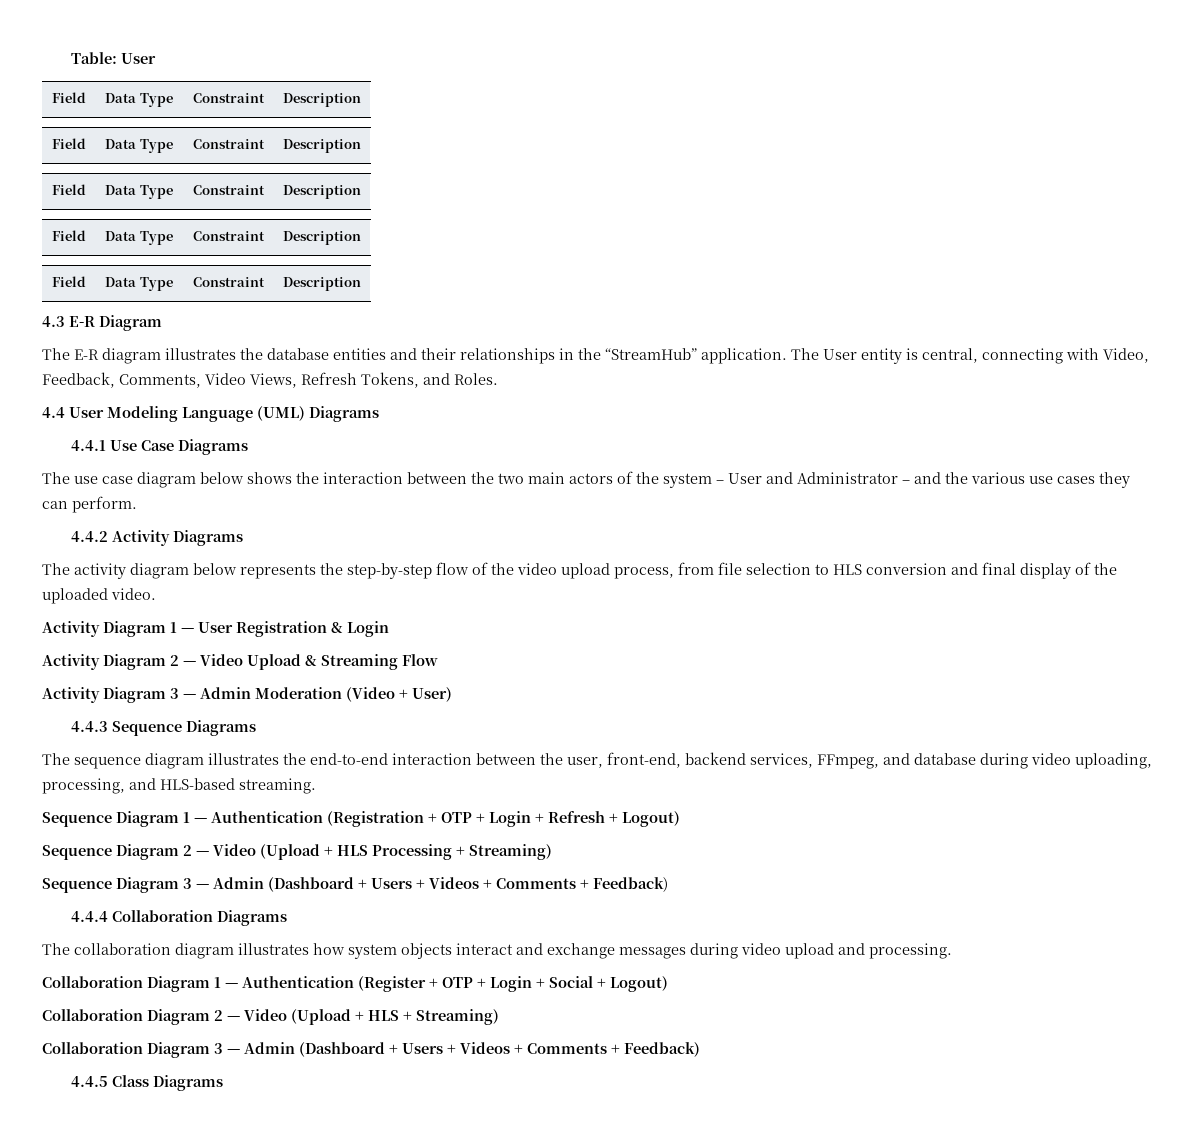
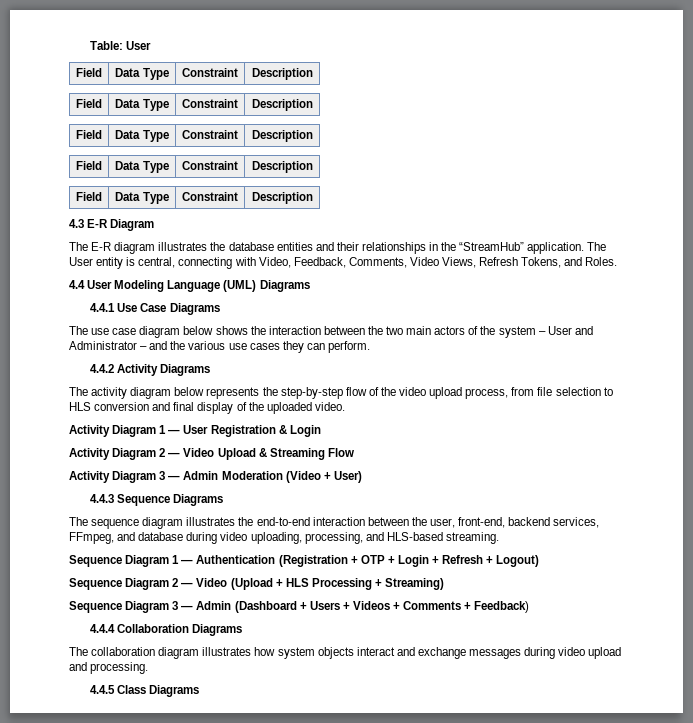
[42,976,668,992] [42,1009,499,1025] [42,1042,700,1058] // Collaboration Diagram 1 — Authentication (Register + OTP + Login + Social + Logout) // Collaboration Diagram 2 — Video (Upload + HLS + Streaming) // Collaboration Diagram 3 — Admin (Dashboard + Users + Videos + Comments + Feedback) -> (149, 668) none

